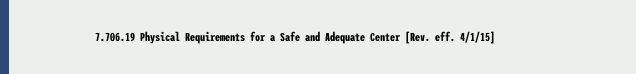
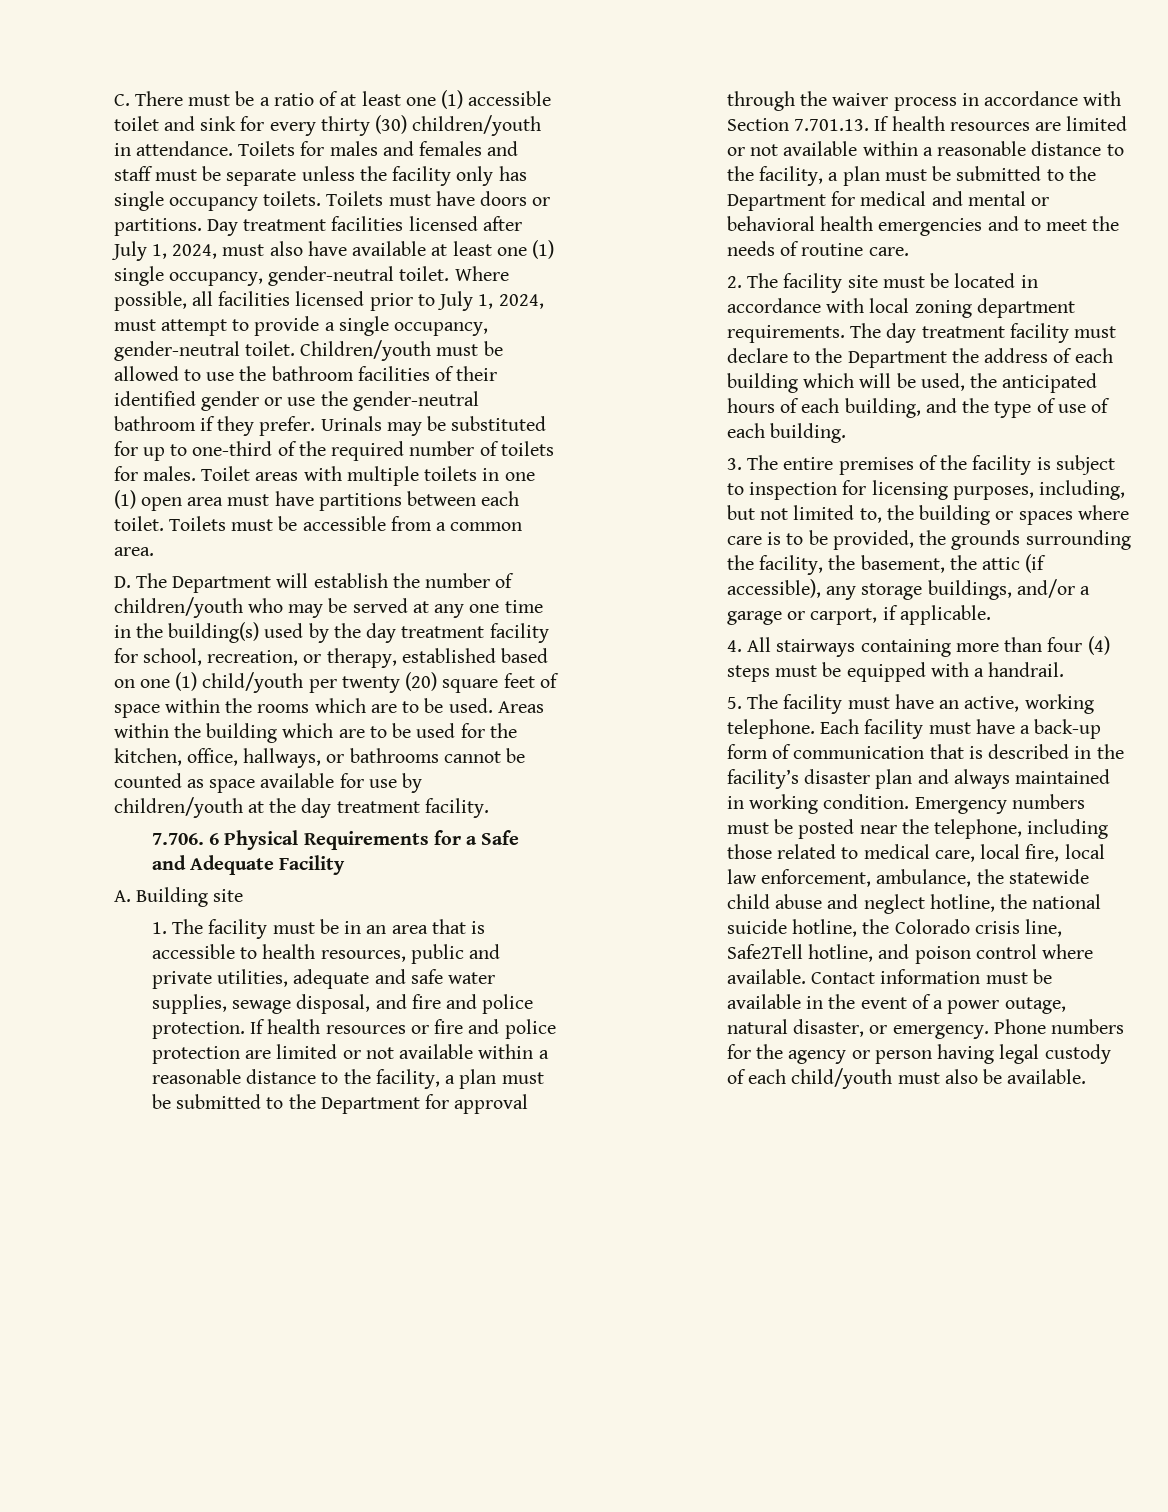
[94,32,135,42] 7.706.19 -> [113,90,552,109] [113,115,542,136] [113,141,519,156] [113,166,527,186] [113,191,551,211] [113,216,522,236] [110,240,555,261] [113,266,509,286] [113,291,544,311] [113,316,489,336] [113,340,503,361] [113,366,498,381] [113,391,479,411] [113,416,547,436] [113,441,554,461] [113,466,535,486] [113,490,520,511] [113,516,523,531] [113,547,154,556] [113,573,515,593] [113,597,543,618] [113,622,549,643] [113,648,549,668] [113,672,559,693] [113,698,544,718] [113,723,517,743] [113,748,526,768] [113,773,423,793] [113,797,489,818] [151,833,220,845] C. There must be a ratio of at least one (1) accessible toilet and sink for every thirty (30) children/youth in attendance. Toilets for males and females and staff must be separate unless the facility only has single occupancy toilets. Toilets must have doors or partitions. Day treatment facilities licensed after July 1, 2024, must also have available at least one (1) single occupancy, gender-neutral toilet. Where possible, all facilities licensed prior to July 1, 2024, must attempt to provide a single occupancy, gender-neutral toilet. Children/youth must be allowed to use the bathroom facilities of their identified gender or use the gender-neutral bathroom if they prefer. Urinals may be substituted for up to one-third of the required number of toilets for males. Toilet areas with multiple toilets in one (1) open area must have partitions between each toilet. Toilets must be accessible from a common area. // D. The Department will establish the number of children/youth who may be served at any one time in the building(s) used by the day treatment facility for school, recreation, or therapy, established based on one (1) child/youth per twenty (20) square feet of space within the rooms which are to be used. Areas within the building which are to be used for the kitchen, office, hallways, or bathrooms cannot be counted as space available for use by children/youth at the day treatment facility. // 7.706. 6
[369,31,495,44] Center [Rev. eff. 4/1/15] -> [279,855,346,875] [113,887,244,907] [151,919,486,939] [151,944,501,964] [151,969,496,989] [151,994,534,1014] [151,1019,556,1039] [151,1044,549,1064] [151,1069,544,1089] [151,1094,529,1114] [726,91,1122,111] [726,116,1128,131] [726,141,1124,156] [726,166,1096,186] [726,191,1050,211] [726,216,1120,236] [726,241,909,256] [726,273,1038,293] [726,298,1075,318] [726,323,1117,343] [726,348,1113,368] [726,373,1098,393] [726,398,1111,418] [726,423,847,443] [726,455,1115,475] [726,480,1126,500] [726,505,1129,525] [726,530,1131,550] [726,554,1047,575] [726,579,1091,600] [726,605,991,625] [726,636,1110,657] [726,662,1065,682] [726,694,1094,714] [726,719,1102,739] [726,744,1124,759] [726,769,1111,789] [726,794,1085,814] [726,819,1109,839] [726,844,1105,862] [726,869,1089,887] [726,894,1102,914] [726,919,1063,937] [726,944,1094,964] [726,969,1052,984] [726,994,1066,1014] [726,1019,1125,1039] [726,1044,1111,1064] [726,1068,1087,1089] Facility // A. Building site // 1. The facility must be in an area that is accessible to health resources, public and private utilities, adequate and safe water supplies, sewage disposal, and fire and police protection. If health resources or fire and police protection are limited or not available within a reasonable distance to the facility, a plan must be submitted to the Department for approval through the waiver process in accordance with Section 7.701.13. If health resources are limited or not available within a reasonable distance to the facility, a plan must be submitted to the Department for medical and mental or behavioral health emergencies and to meet the needs of routine care. // 2. The facility site must be located in accordance with local zoning department requirements. The day treatment facility must declare to the Department the address of each building which will be used, the anticipated hours of each building, and the type of use of each building. // 3. The entire premises of the facility is subject to inspection for licensing purposes, including, but not limited to, the building or spaces where care is to be provided, the grounds surrounding the facility, the basement, the attic (if accessible), any storage buildings, and/or a garage or carport, if applicable. // 4. All stairways containing more than four (4) steps must be equipped with a handrail. // 5. The facility must have an active, working telephone. Each facility must have a back-up form of communication that is described in the facility’s disaster plan and always maintained in working condition. Emergency numbers must be posted near the telephone, including those related to medical care, local fire, local law enforcement, ambulance, the statewide child abuse and neglect hotline, the national suicide hotline, the Colorado crisis line, Safe2Tell hotline, and poison control where available. Contact information must be available in the event of a power outage, natural disaster, or emergency. Phone numbers for the agency or person having legal custody of each child/youth must also be available.

